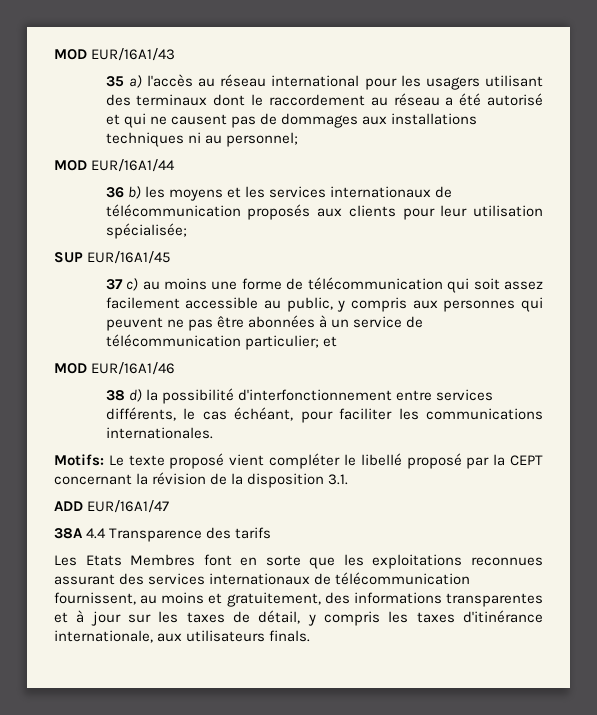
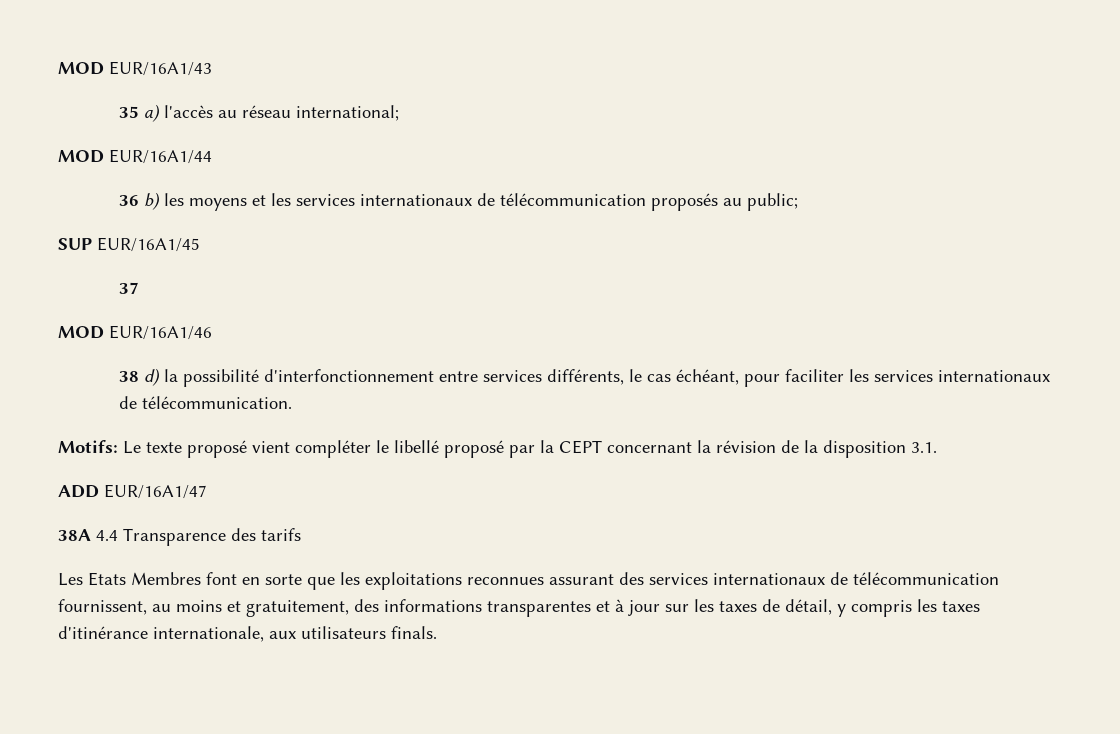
[271,75,544,90] [105,93,543,106] [105,113,478,128] [105,132,298,147] international pour les usagers utilisant des terminaux dont le raccordement au réseau a été autorisé et qui ne causent pas de dommages aux installations techniques ni au personnel; -> [295,105,399,121] international;
[317,205,543,220] [105,223,187,239] [54,251,171,264] [105,277,543,293] [105,297,543,312] [105,315,424,331] [105,334,337,350] aux clients pour leur utilisation spécialisée; // SUP EUR/16A1/45 // 37 c) au moins une forme de télécommunication qui soit assez facilement accessible au public, y compris aux personnes qui peuvent ne pas être abonnées à un service de télécommunication particulier; et -> [722,193,798,211] [58,237,200,252] [118,282,139,294] au public; // SUP EUR/16A1/45 // 37
[426,408,543,420] [105,427,213,439] communications internationales. -> [873,370,1050,382] [118,396,292,409] services internationaux de télécommunication.

